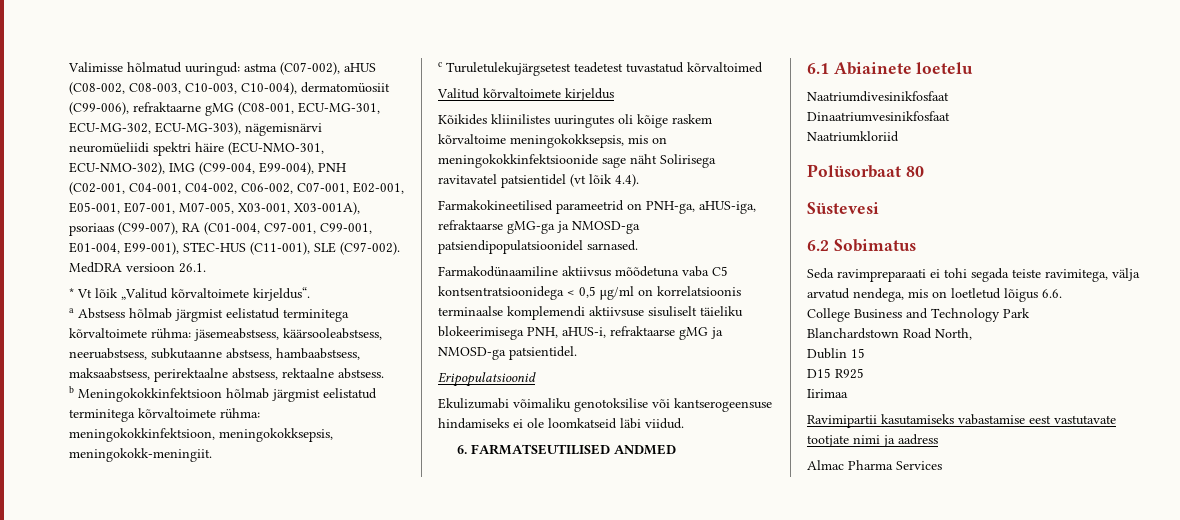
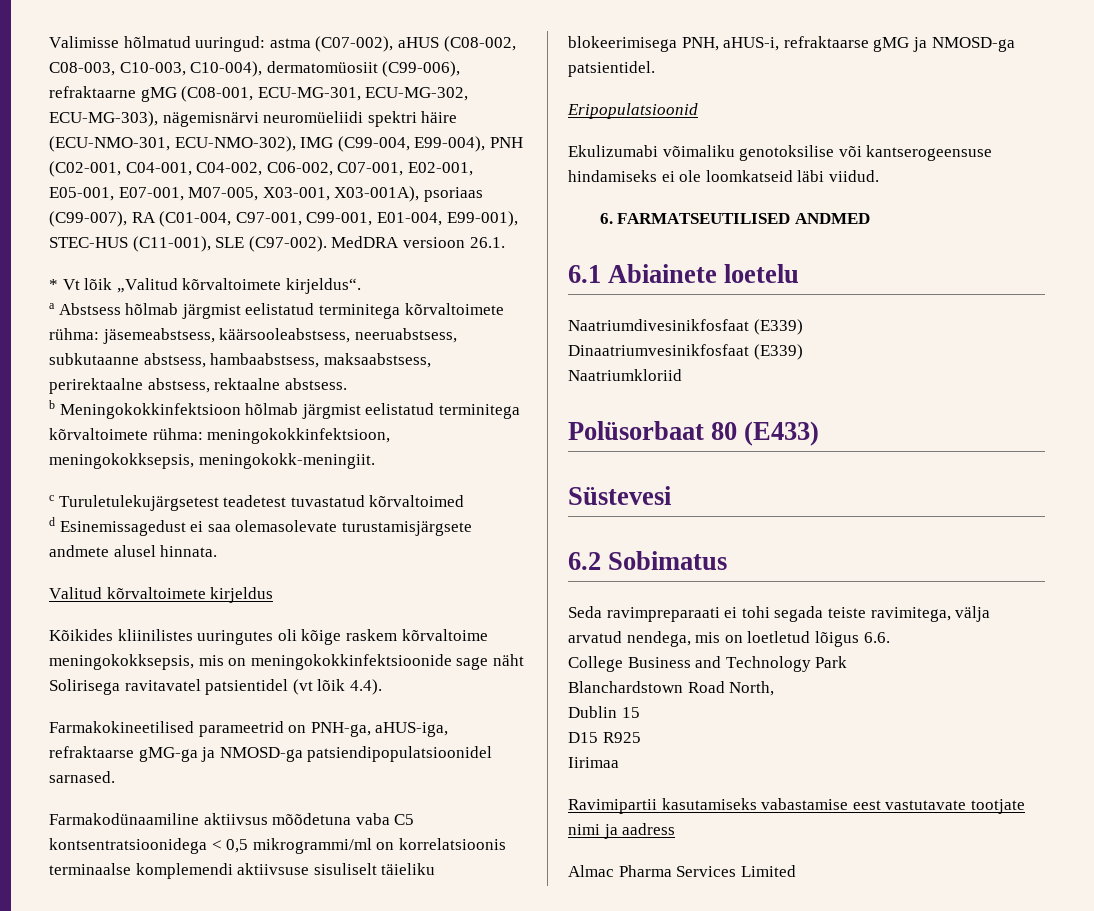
(763, 67) none -> [49,517,472,536] [49,545,218,557] // d Esinemissagedust ei saa olemasolevate turustamisjärgsete andmete alusel hinnata.
[600,286,634,300] μg/ml -> [252,838,372,854] mikrogrammi/ml
(949, 96) none -> [753,319,803,335] (E339)
(950, 116) none -> [753,344,803,360] (E339)
(924, 171) none -> [744,421,820,446] (E433)
(942, 465) none -> [740,865,796,877] Limited

